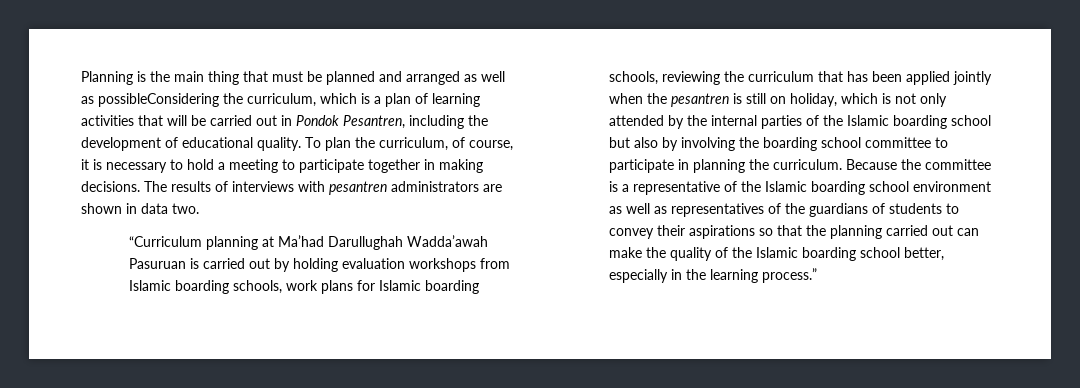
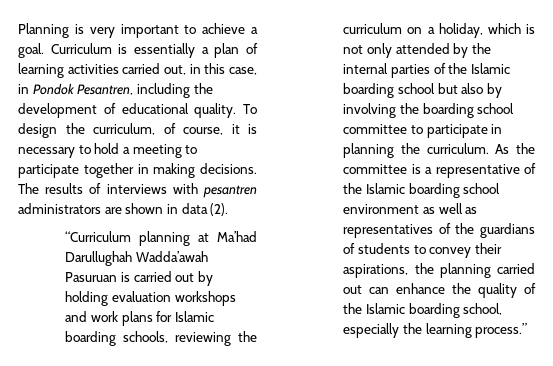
[150,71,505,85] [81,93,370,107] the main thing that must be planned and arranged as well as possibleConsidering the curriculum, which is -> [89,23,258,38] [18,43,195,58] very important to achieve a goal. Curriculum is essentially
[138,115,277,126] that will be carried out -> [122,63,257,75] carried out, in this case,
[325,137,351,151] plan -> [18,123,57,138] design
[172,203,199,214] two. -> [210,203,229,216] (2).
[480,258,511,269] [129,280,283,294] from Islamic boarding schools, -> [65,311,88,322] and
[818,71,993,85] [609,93,787,107] that has been applied jointly when the pesantren is still on -> [407,27,435,34] on a
[846,159,898,170] Because -> [495,144,510,154] As
[689,225,803,239] aspirations so that -> [343,264,409,278] aspirations,
[609,247,643,258] make -> [396,283,446,294] enhance
[860,247,945,261] [609,269,683,283] school better, especially in -> [463,303,503,315] [343,323,400,338] school, especially

